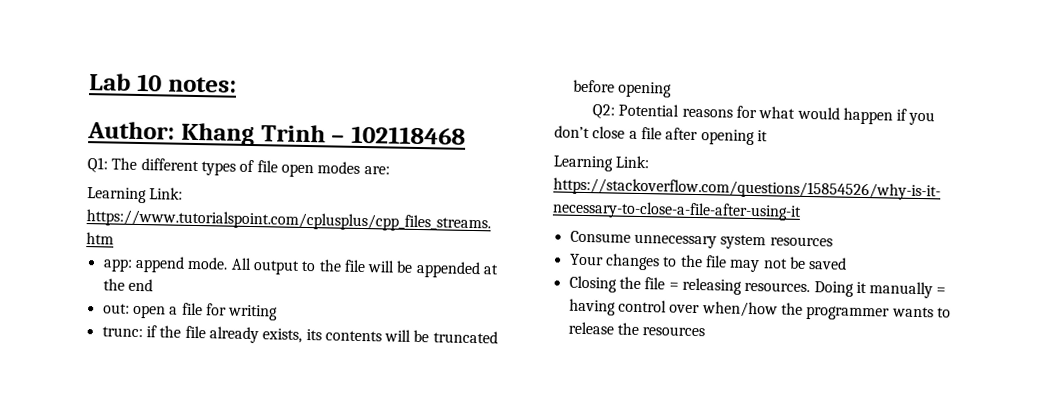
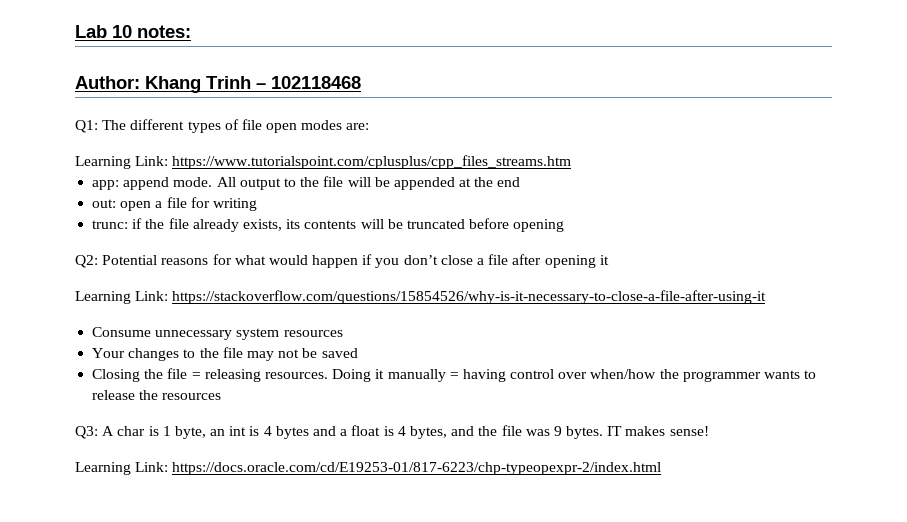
(706, 331) none -> [75,425,709,439] [75,462,662,475] // Q3: A char is 1 byte, an int is 4 bytes and a float is 4 bytes, and the file was 9 bytes. IT makes sense! // Learning Link: https://docs.oracle.com/cd/E19253-01/817-6223/chp-typeopexpr-2/index.html

